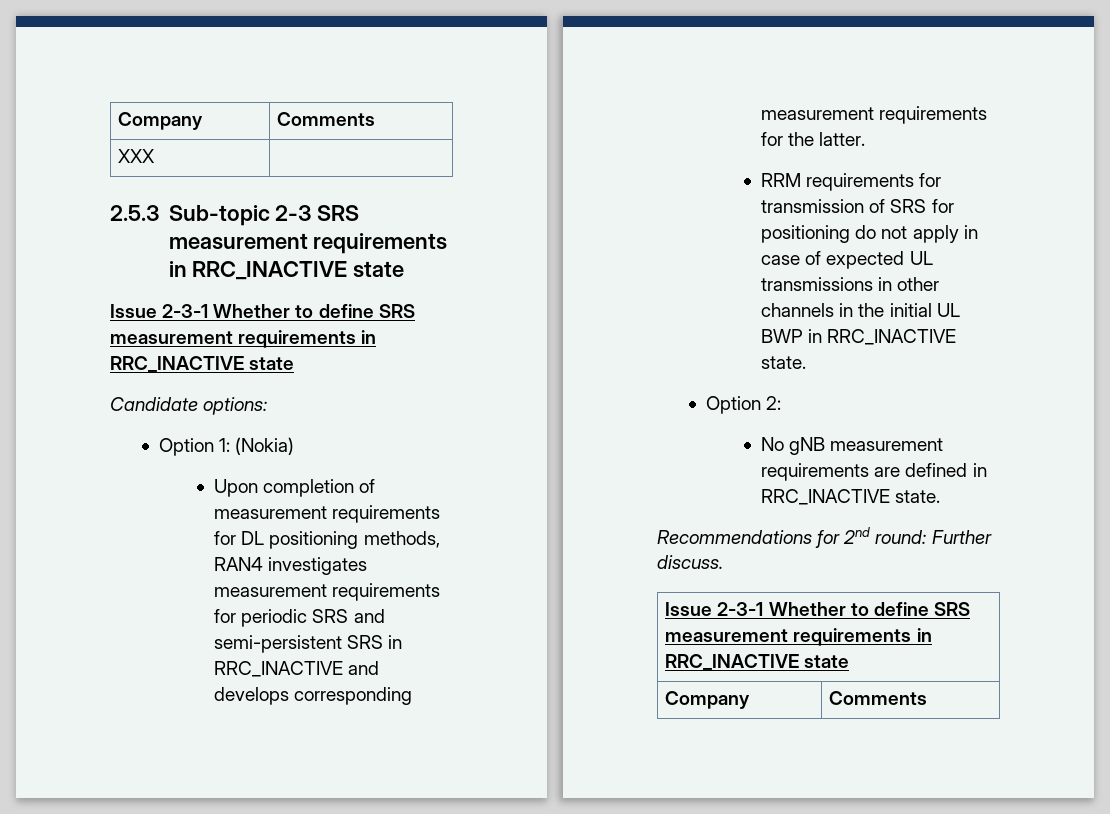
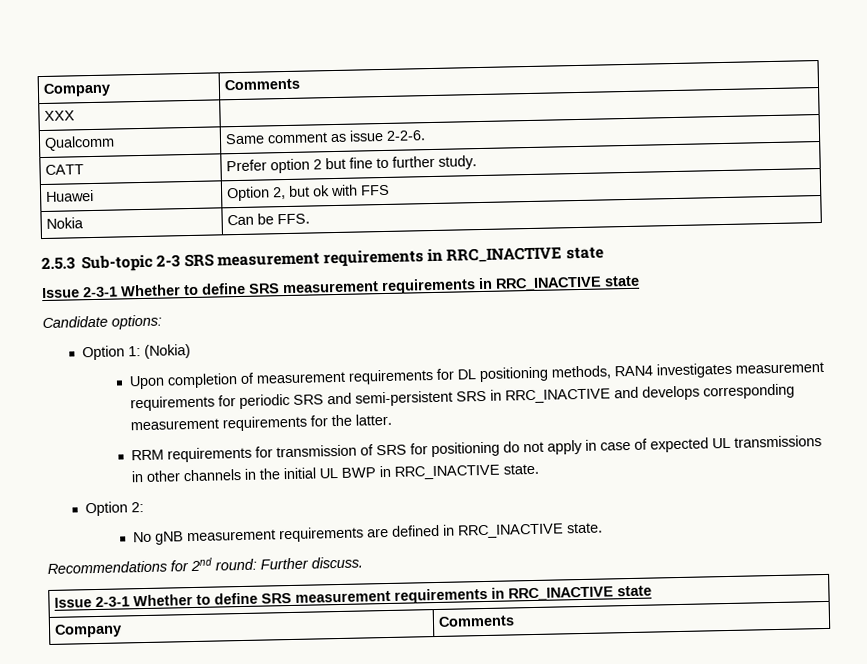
(156, 156) none -> [43,135,115,151] [224,130,426,145] [44,164,84,175] [225,155,477,174] [45,189,94,202] [225,184,390,202] [45,217,84,229] [226,213,310,226] // Qualcomm | Same comment as issue 2-2-6. // CATT | Prefer option 2 but fine to further study. // Huawei | Option 2, but ok with FFS // Nokia | Can be FFS.

